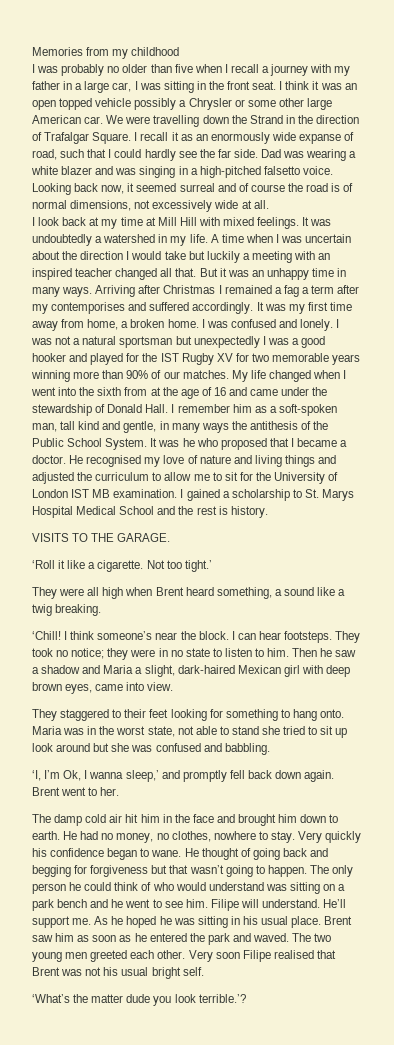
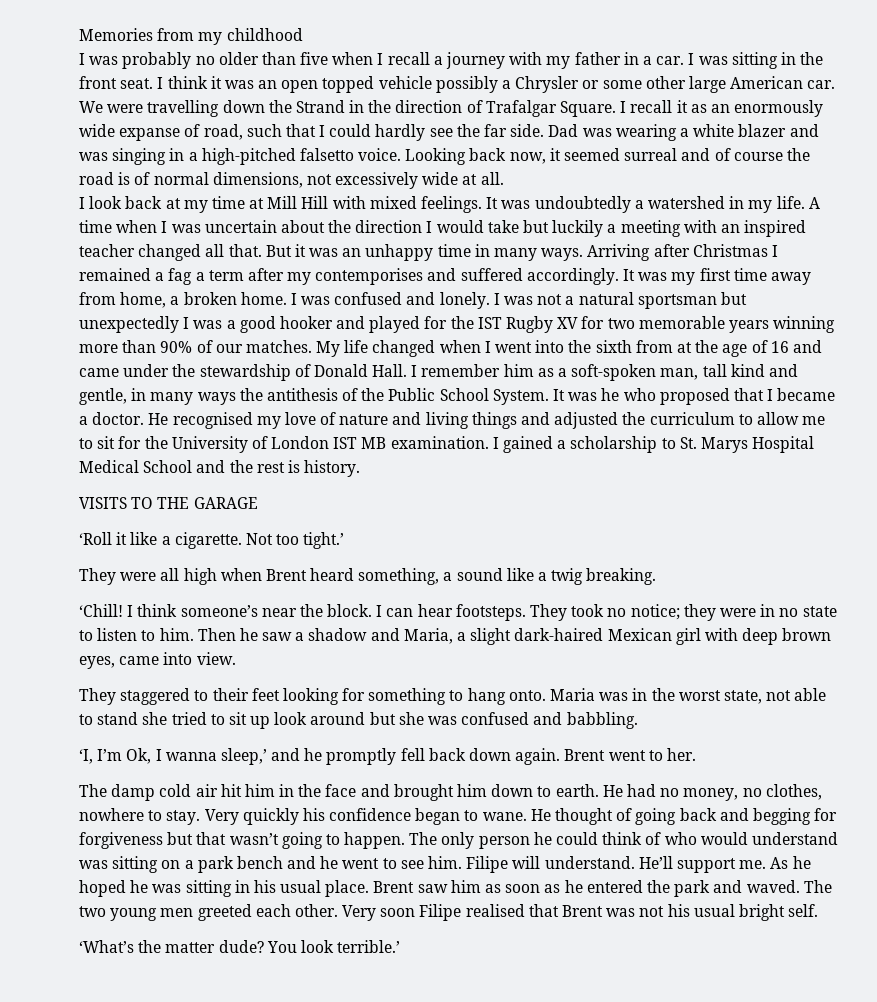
[84,81,132,93] large car, -> [656,56,685,65] car.
[117,533,171,542] GARAGE. -> [193,497,258,509] GARAGE
[103,665,175,677] Maria a slight, -> [403,628,512,645] Maria, a slight
(180, 774) none -> [304,748,323,761] he
[126,994,246,1006] dude you look terrible.’? -> [218,940,401,953] dude? You look terrible.’

